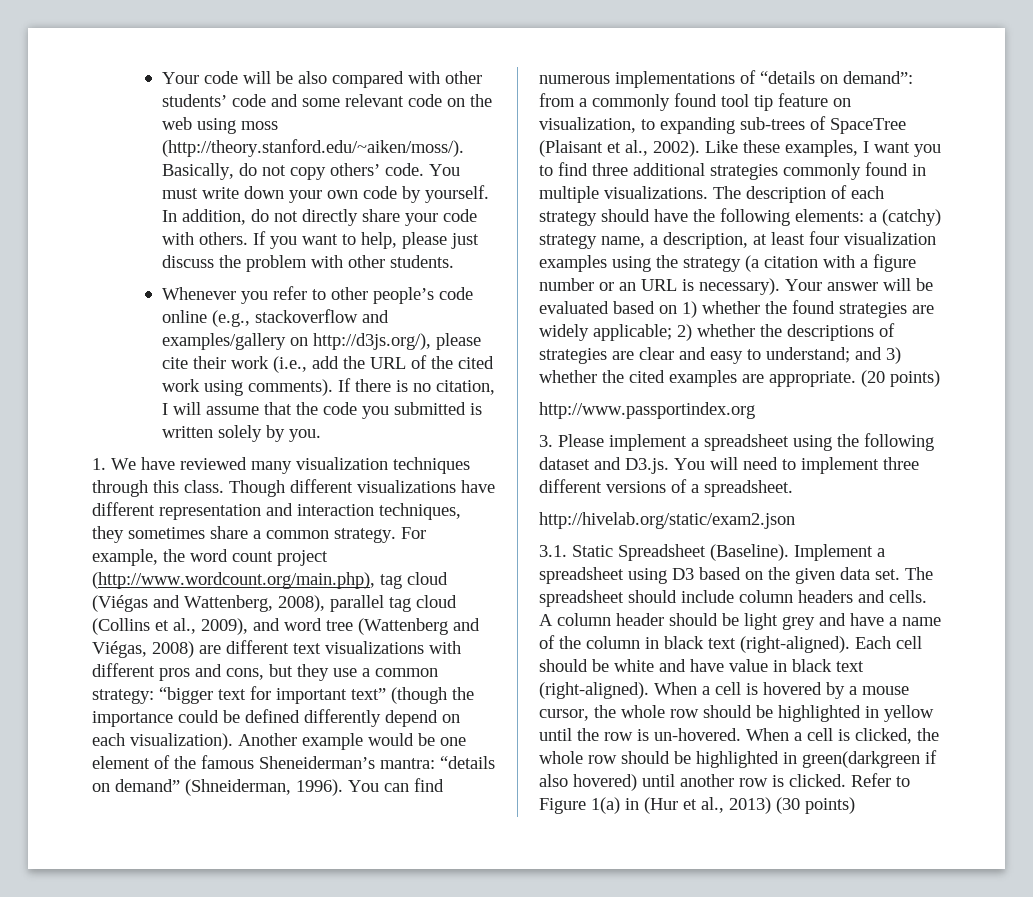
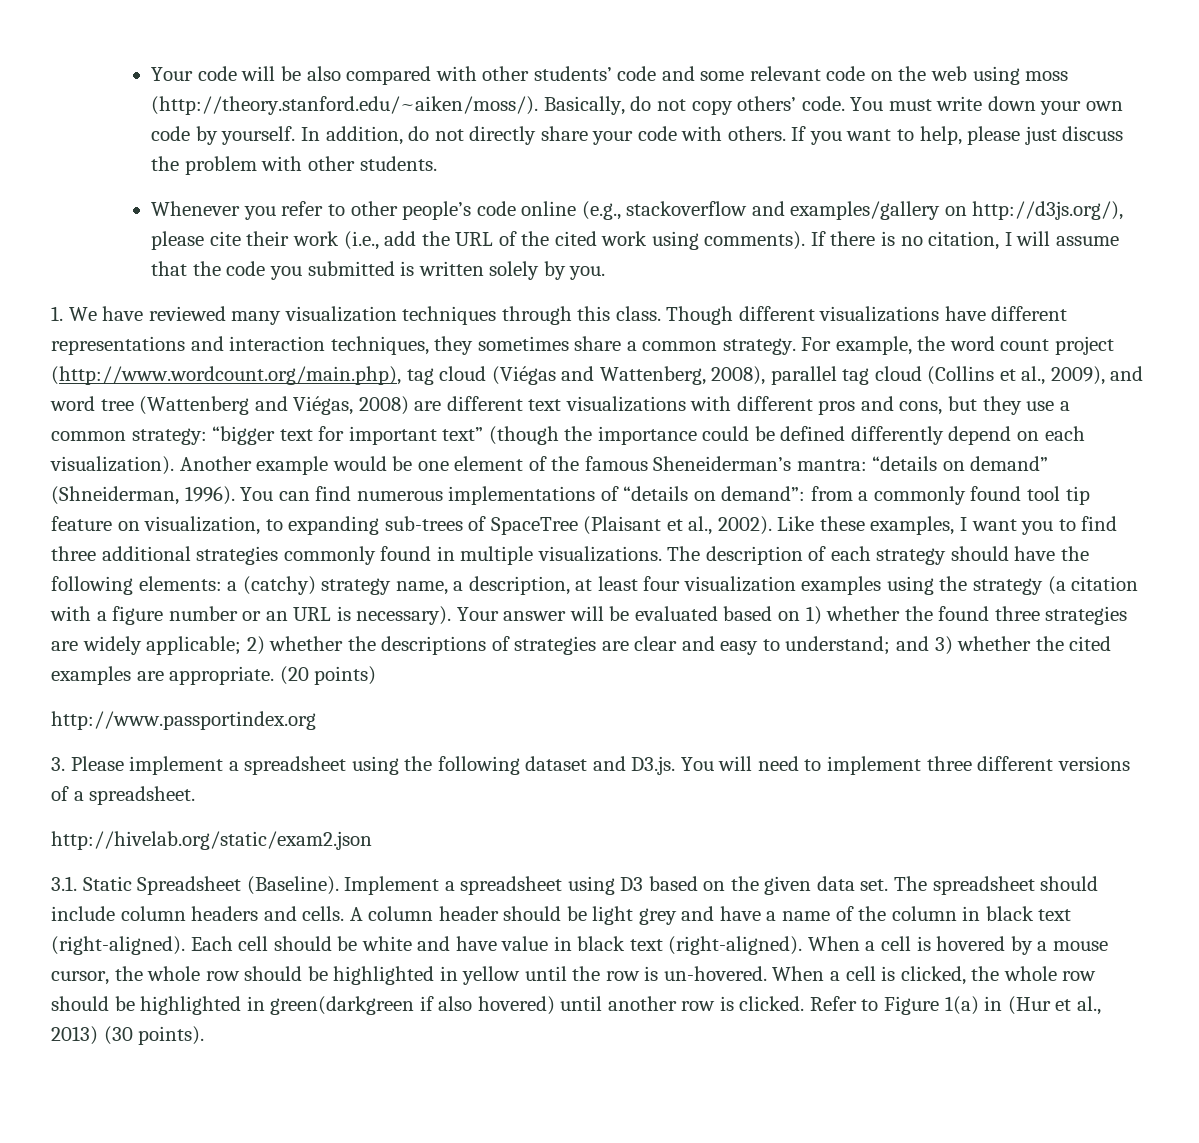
[159,504,261,520] representation -> [51,336,185,355] representations
(835, 307) none -> [994,606,1040,621] three
[805,797,855,814] points) -> [138,1026,205,1045] points).

